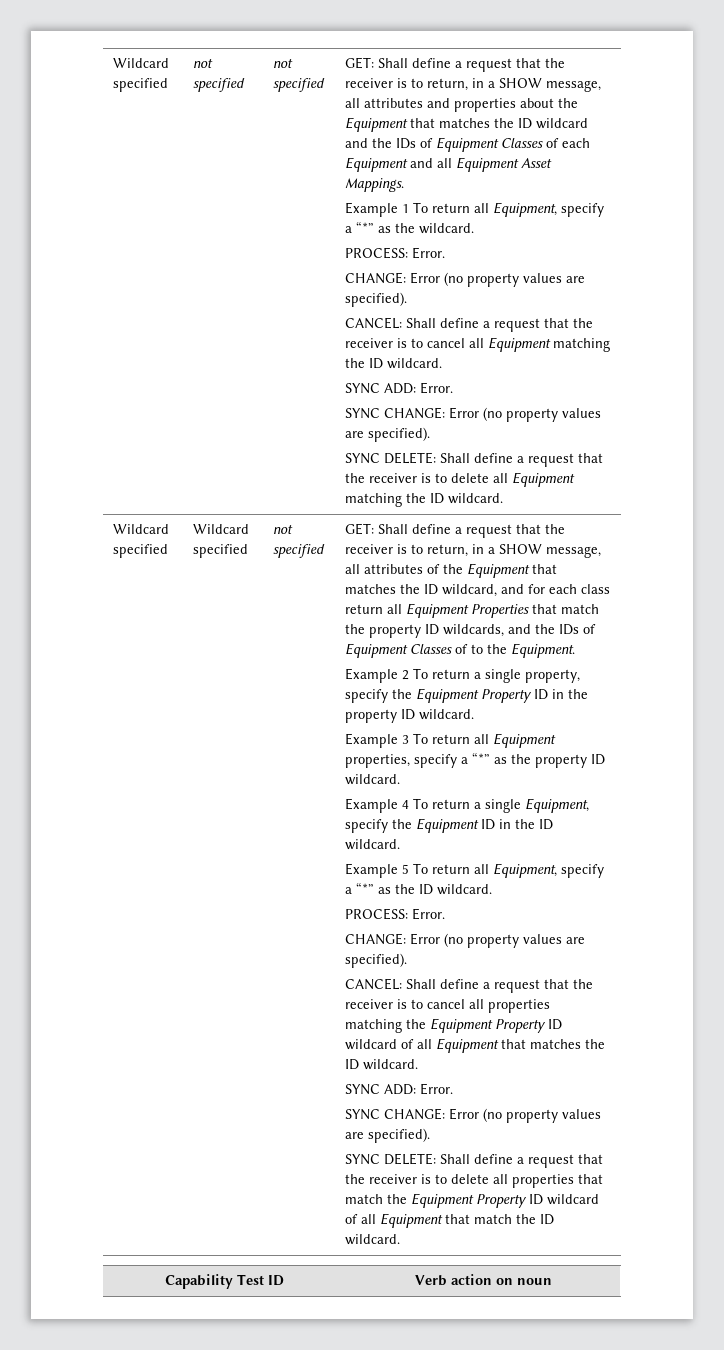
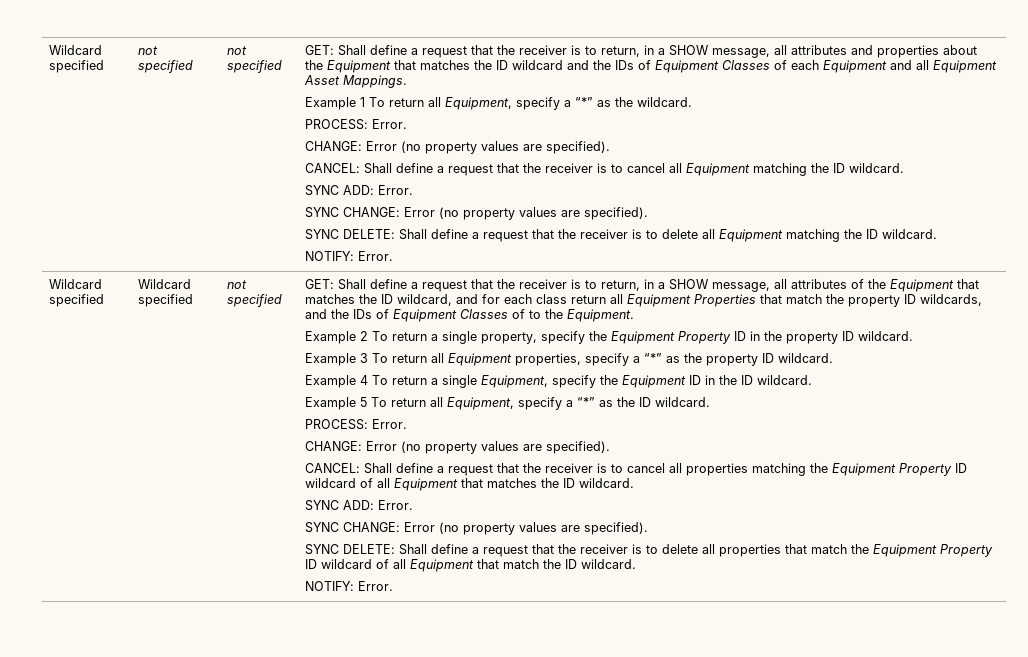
(504, 498) none -> [305,251,394,261] // NOTIFY: Error.
[165,1274,284,1289] [414,1274,552,1286] // Capability Test ID | Verb action on noun -> [305,581,394,591] // NOTIFY: Error.

